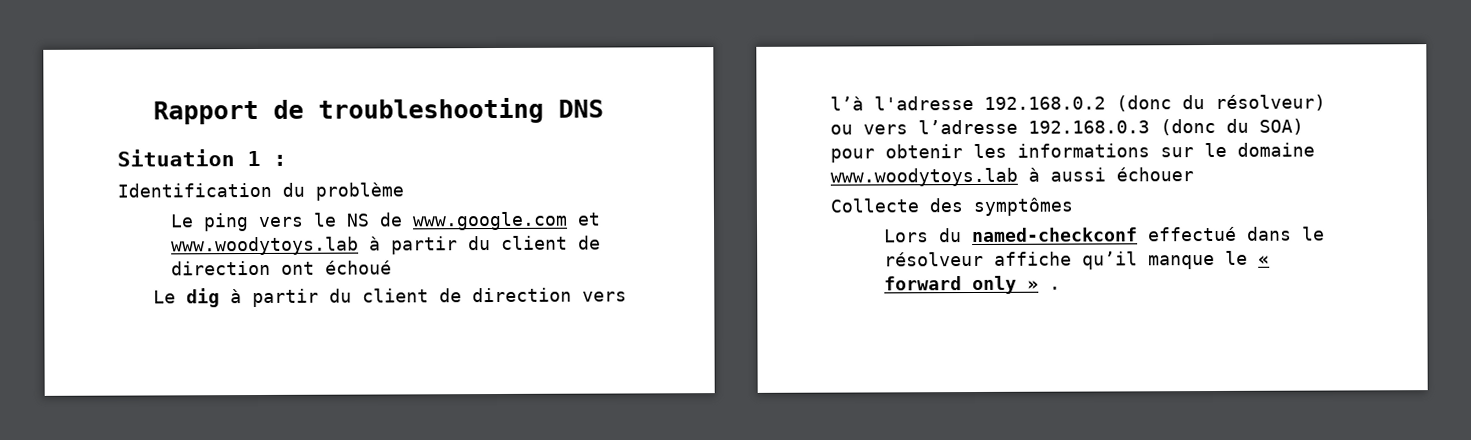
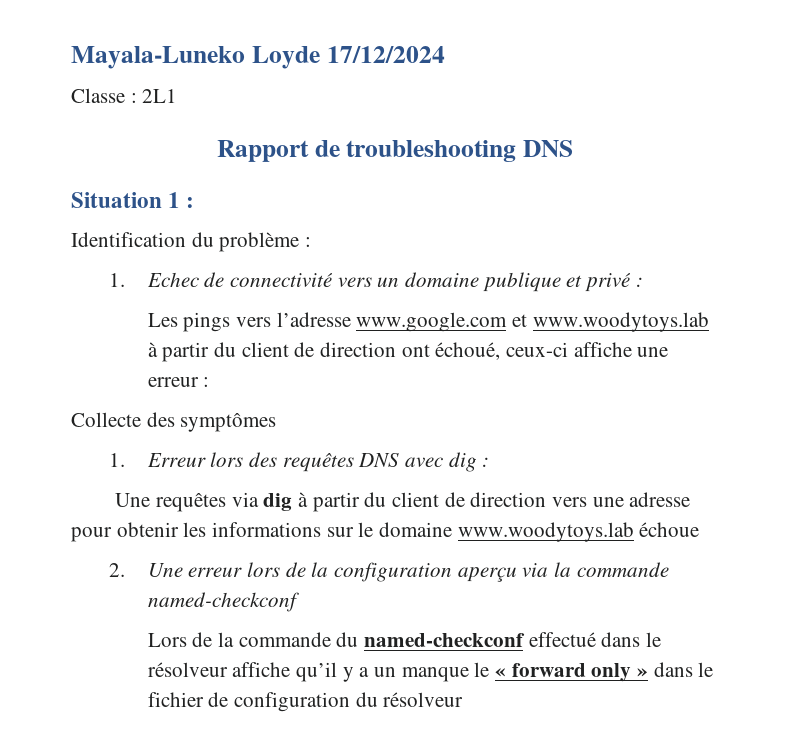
(153, 112) none -> [71,46,445,69] [71,88,178,103] Mayala-Luneko Loyde 17/12/2024 // Classe : 2L1 //
[170,212,404,232] // Le ping vers le NS de -> [305,237,312,247] [109,272,643,292] [147,312,351,332] : // 1. Echec de connectivité vers un domaine publique et privé : // Les pings vers l’adresse
[325,260,393,275] [152,290,176,304] échoué // Le -> [435,342,669,360] [147,377,210,387] [71,412,277,432] [109,452,490,472] [115,492,259,512] échoué, ceux-ci affiche une erreur : // Collecte des symptômes // 1. Erreur lors des requêtes DNS avec dig : // Une requêtes via
[830,94,1326,112] [830,118,1304,136] l’à l'adresse 192.168.0.2 (donc du résolveur) ou vers l’adresse 192.168.0.3 (donc du SOA) -> [592,492,691,507] une adresse
[1028,167,1194,182] [830,197,1073,217] [884,229,930,243] à aussi échouer // Collecte des symptômes // Lors -> [639,522,700,537] [109,562,669,582] [147,592,299,612] [147,632,331,647] échoue // 2. Une erreur lors de la configuration aperçu via la commande named-checkconf // Lors de la commande
(1139, 260) none -> [342,667,396,682] y a un
[1049,286,1062,290] . -> [653,662,714,677] [147,692,464,712] dans le fichier de configuration du résolveur

